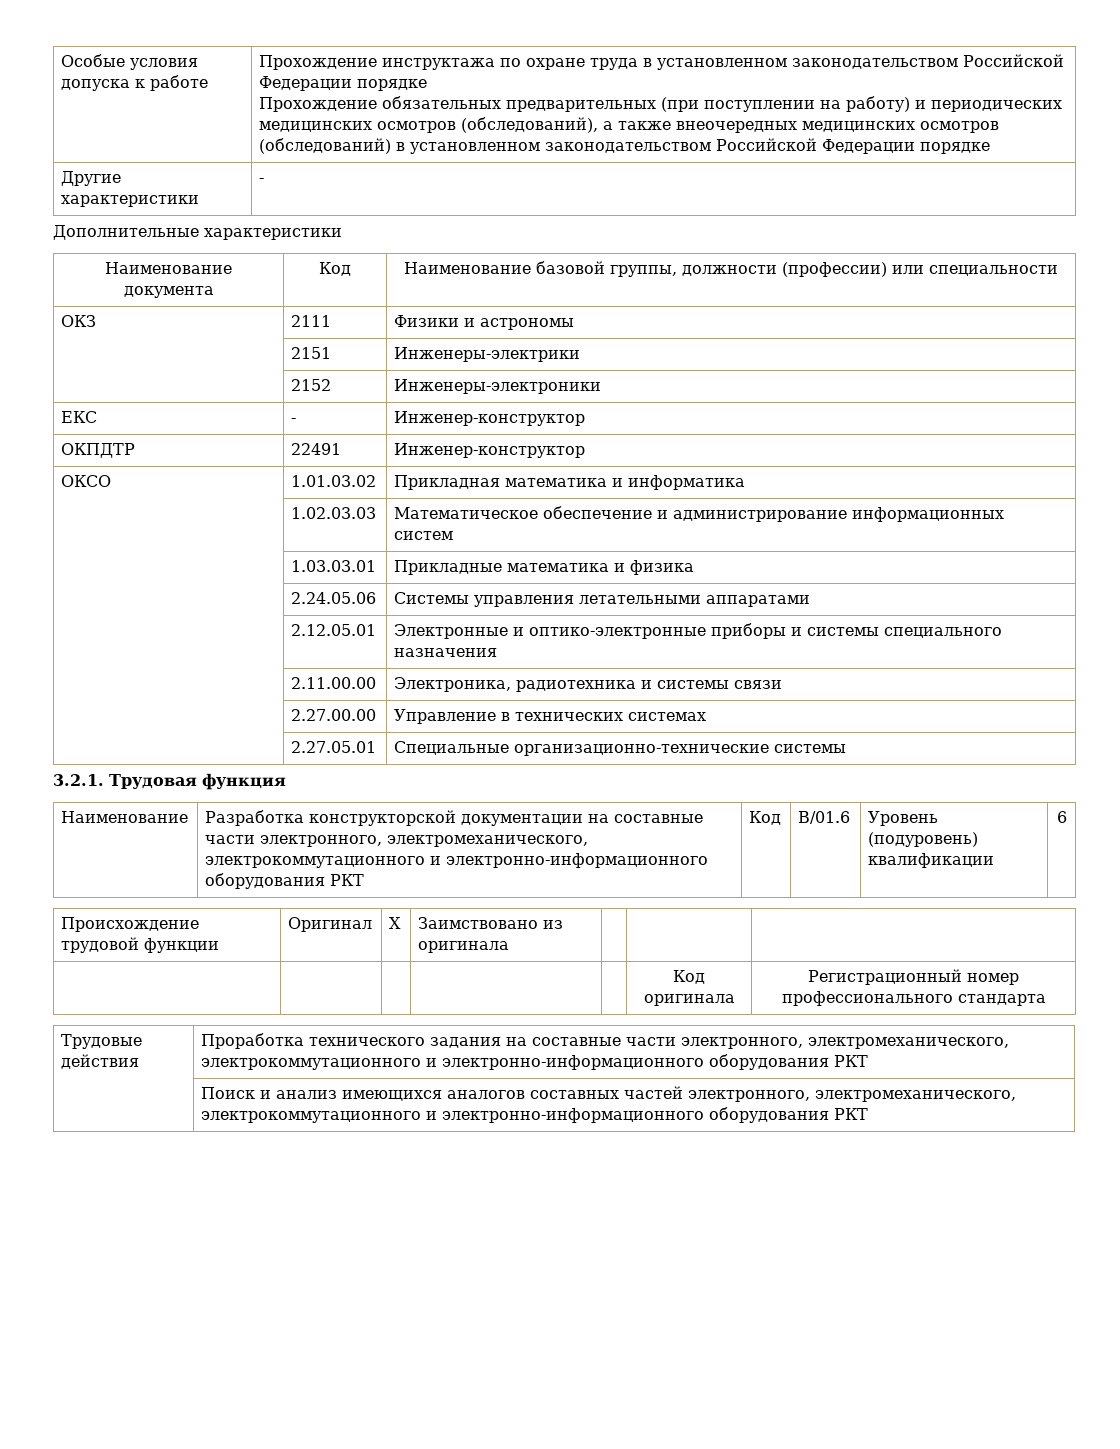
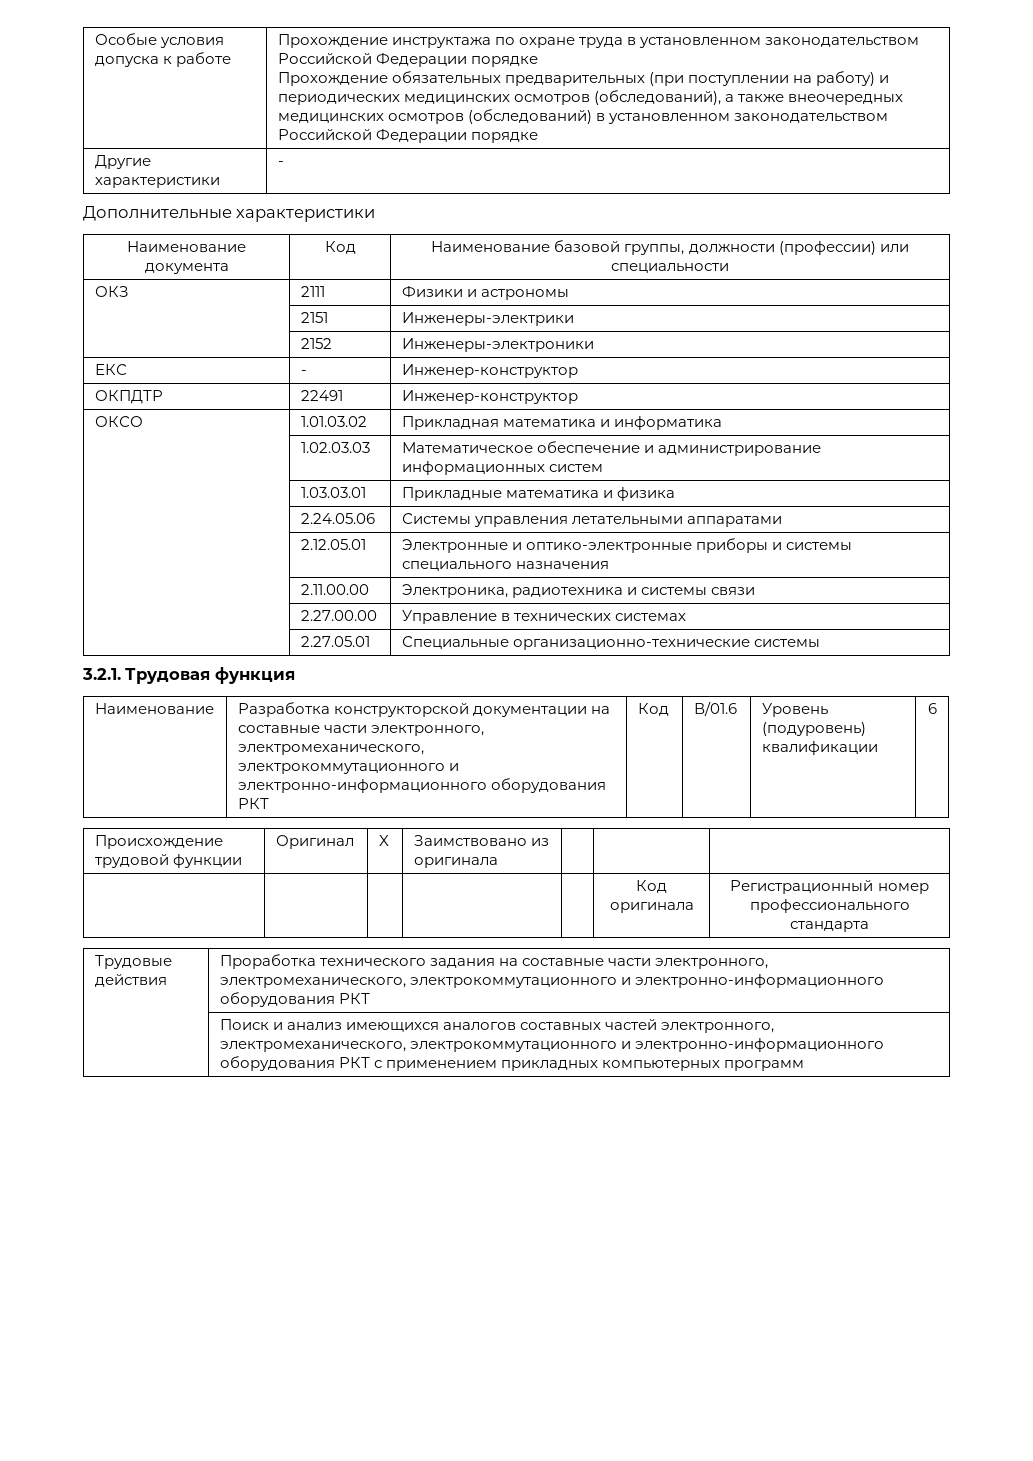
(869, 1114) none -> [374,1060,805,1071] с применением прикладных компьютерных программ

